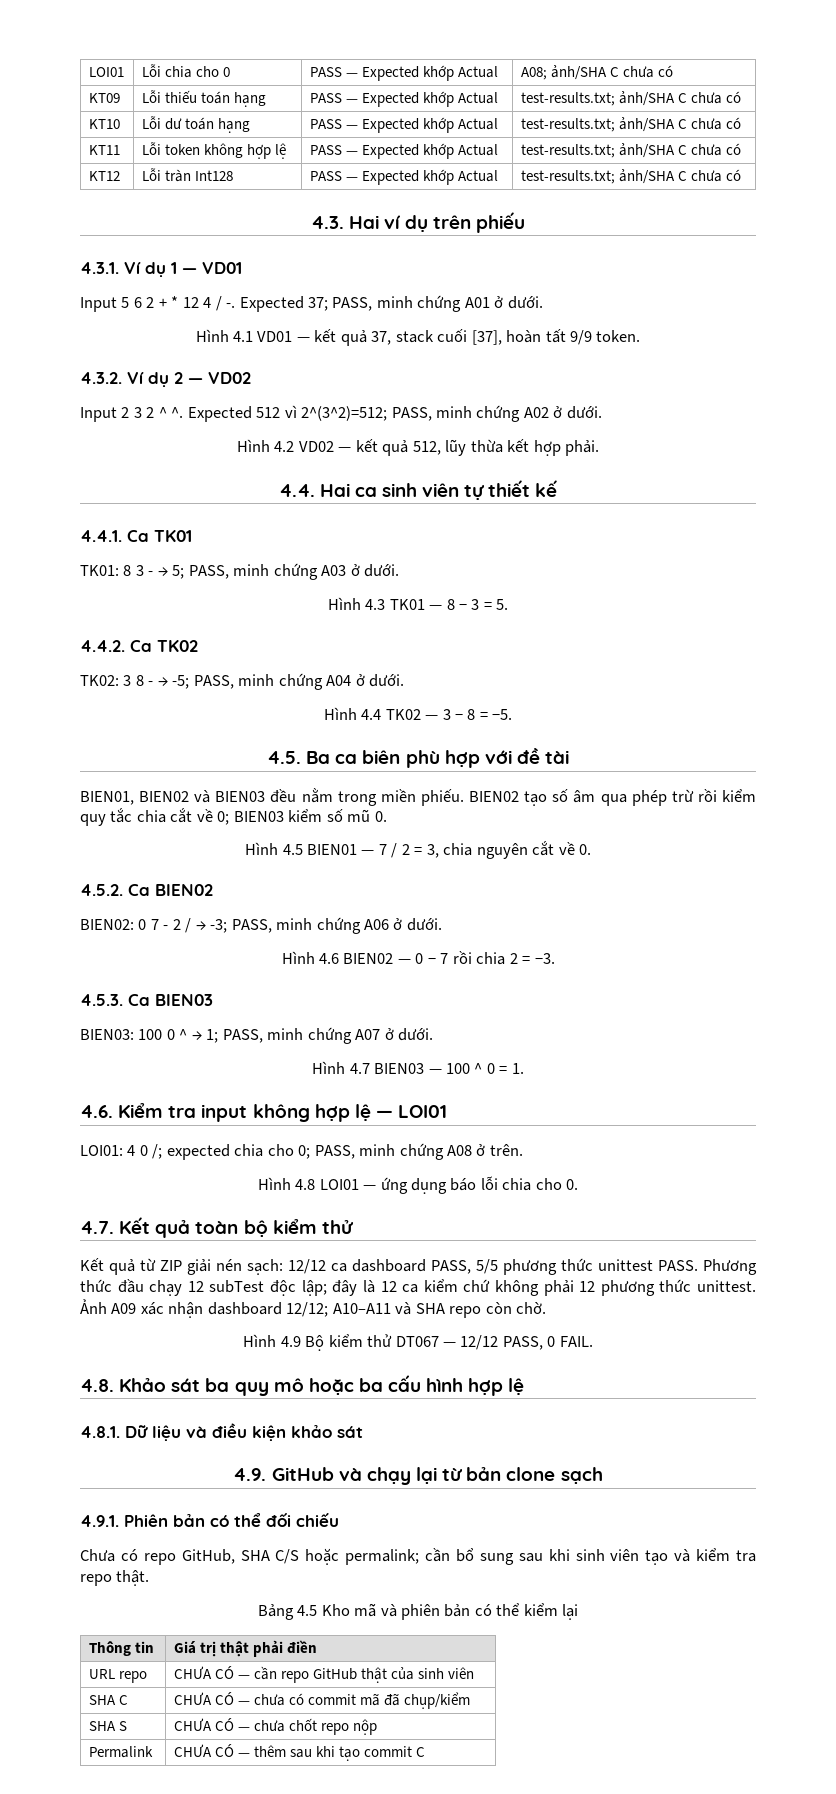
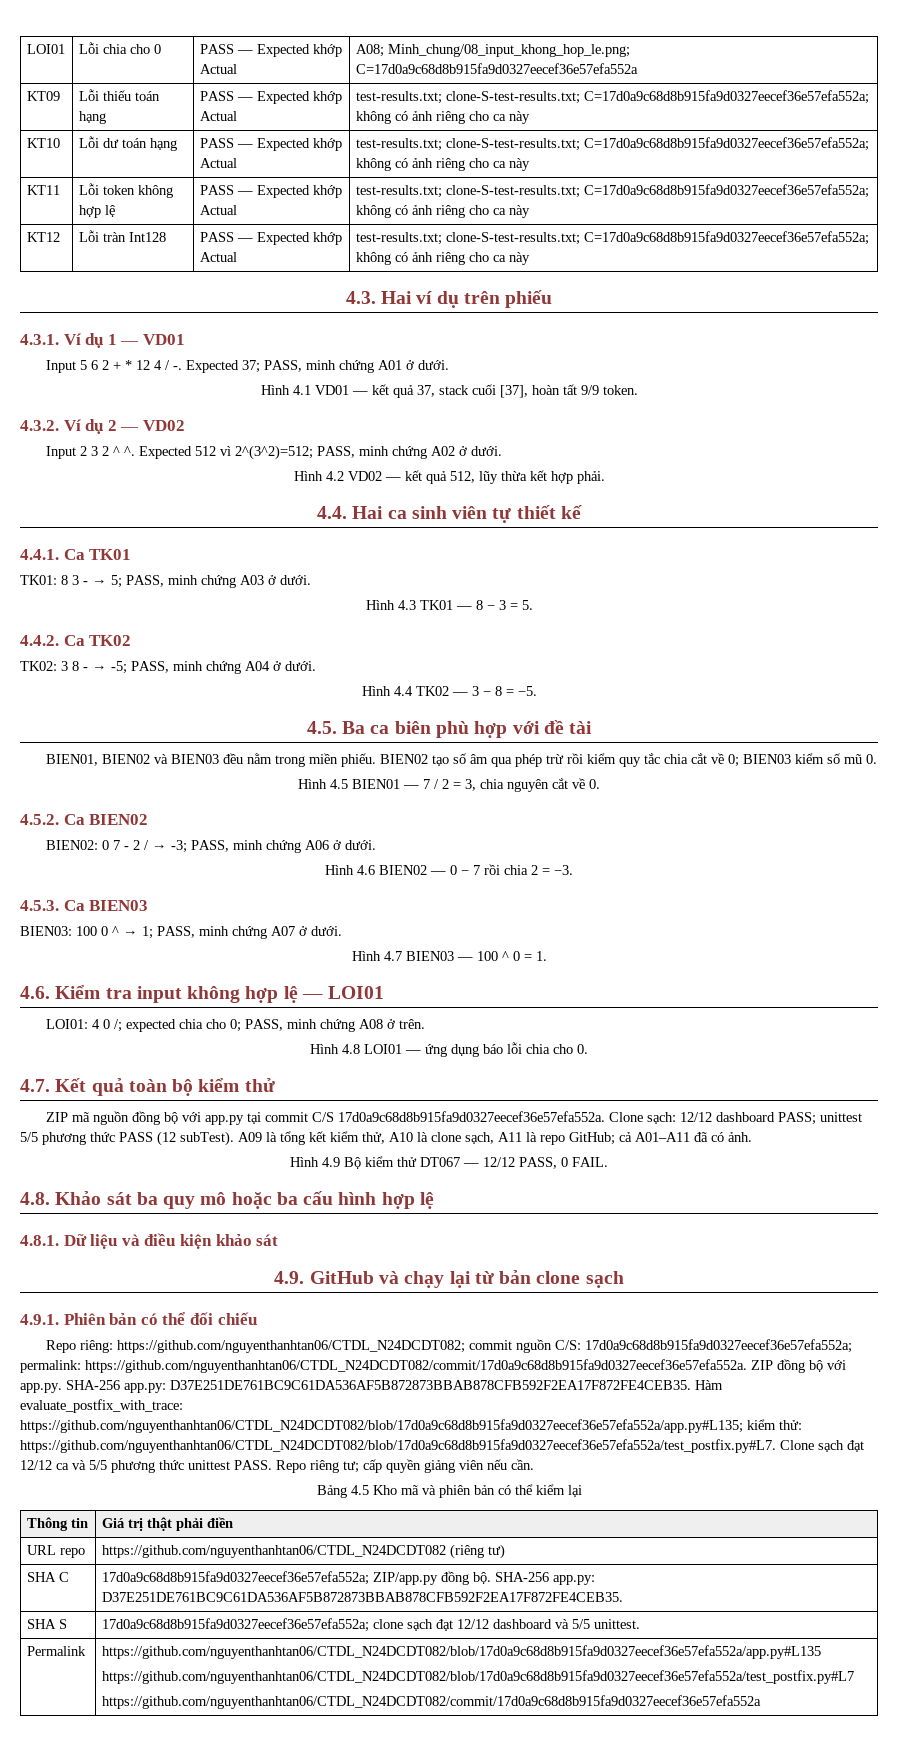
[550,65,674,80] ảnh/SHA C chưa có -> [387,44,630,57] [355,63,638,74] Minh_chung/08_input_khong_hop_le.png; C=17d0a9c68d8b915fa9d0327eecef36e57efa552a
[618,91,742,106] ảnh/SHA C chưa có -> [445,90,869,104] [355,111,530,124] clone-S-test-results.txt; C=17d0a9c68d8b915fa9d0327eecef36e57efa552a; không có ảnh riêng cho ca này
[618,117,742,132] ảnh/SHA C chưa có -> [445,137,869,151] [355,158,530,171] clone-S-test-results.txt; C=17d0a9c68d8b915fa9d0327eecef36e57efa552a; không có ảnh riêng cho ca này
[618,143,742,158] ảnh/SHA C chưa có -> [445,184,869,198] [355,205,530,218] clone-S-test-results.txt; C=17d0a9c68d8b915fa9d0327eecef36e57efa552a; không có ảnh riêng cho ca này
[618,169,742,184] ảnh/SHA C chưa có -> [445,231,869,245] [355,252,530,265] clone-S-test-results.txt; C=17d0a9c68d8b915fa9d0327eecef36e57efa552a; không có ảnh riêng cho ca này
[80,1258,757,1275] [80,1279,756,1296] [80,1299,547,1318] Kết quả từ ZIP giải nén sạch: 12/12 ca dashboard PASS, 5/5 phương thức unittest PASS. Phương thức đầu chạy 12 subTest độc lập; đây là 12 ca kiểm chứ không phải 12 phương thức unittest. Ảnh A09 xác nhận dashboard 12/12; A10–A11 và SHA repo còn chờ. -> [45,1111,862,1125] [20,1131,752,1146] ZIP mã nguồn đồng bộ với app.py tại commit C/S 17d0a9c68d8b915fa9d0327eecef36e57efa552a. Clone sạch: 12/12 dashboard PASS; unittest 5/5 phương thức PASS (12 subTest). A09 là tổng kết kiểm thử, A10 là clone sạch, A11 là repo GitHub; cả A01–A11 đã có ảnh.
[80,1548,757,1565] [80,1570,150,1586] Chưa có repo GitHub, SHA C/S hoặc permalink; cần bổ sung sau khi sinh viên tạo và kiểm tra repo thật. -> [45,1339,852,1353] [20,1359,846,1373] [20,1380,723,1393] [20,1399,183,1413] [20,1419,802,1433] [20,1439,864,1453] [20,1459,534,1473] Repo riêng: https://github.com/nguyenthanhtan06/CTDL_N24DCDT082; commit nguồn C/S: 17d0a9c68d8b915fa9d0327eecef36e57efa552a; permalink: https://github.com/nguyenthanhtan06/CTDL_N24DCDT082/commit/17d0a9c68d8b915fa9d0327eecef36e57efa552a. ZIP đồng bộ với app.py. SHA-256 app.py: D37E251DE761BC9C61DA536AF5B872873BBAB878CFB592F2EA17F872FE4CEB35. Hàm evaluate_postfix_with_trace: https://github.com/nguyenthanhtan06/CTDL_N24DCDT082/blob/17d0a9c68d8b915fa9d0327eecef36e57efa552a/app.py#L135; kiểm thử: https://github.com/nguyenthanhtan06/CTDL_N24DCDT082/blob/17d0a9c68d8b915fa9d0327eecef36e57efa552a/test_postfix.py#L7. Clone sạch đạt 12/12 ca và 5/5 phương thức unittest PASS. Repo riêng tư; cấp quyền giảng viên nếu cần.
[173,1666,475,1683] [88,1695,128,1705] [173,1692,471,1709] [88,1721,127,1731] [173,1718,378,1735] [88,1746,153,1758] [173,1744,426,1761] CHƯA CÓ — cần repo GitHub thật của sinh viên // SHA C | CHƯA CÓ — chưa có commit mã đã chụp/kiểm // SHA S | CHƯA CÓ — chưa chốt repo nộp // Permalink | CHƯA CÓ — thêm sau khi tạo commit C -> [101,1544,505,1559] [26,1572,69,1582] [101,1571,595,1585] [101,1592,623,1602] [26,1619,67,1629] [101,1618,640,1632] [26,1646,86,1656] [101,1645,821,1659] [101,1670,854,1684] [101,1695,761,1709] https://github.com/nguyenthanhtan06/CTDL_N24DCDT082 (riêng tư) // SHA C | 17d0a9c68d8b915fa9d0327eecef36e57efa552a; ZIP/app.py đồng bộ. SHA-256 app.py: D37E251DE761BC9C61DA536AF5B872873BBAB878CFB592F2EA17F872FE4CEB35. // SHA S | 17d0a9c68d8b915fa9d0327eecef36e57efa552a; clone sạch đạt 12/12 dashboard và 5/5 unittest. // Permalink | https://github.com/nguyenthanhtan06/CTDL_N24DCDT082/blob/17d0a9c68d8b915fa9d0327eecef36e57efa552a/app.py#L135 // https://github.com/nguyenthanhtan06/CTDL_N24DCDT082/blob/17d0a9c68d8b915fa9d0327eecef36e57efa552a/test_postfix.py#L7 // https://github.com/nguyenthanhtan06/CTDL_N24DCDT082/commit/17d0a9c68d8b915fa9d0327eecef36e57efa552a

